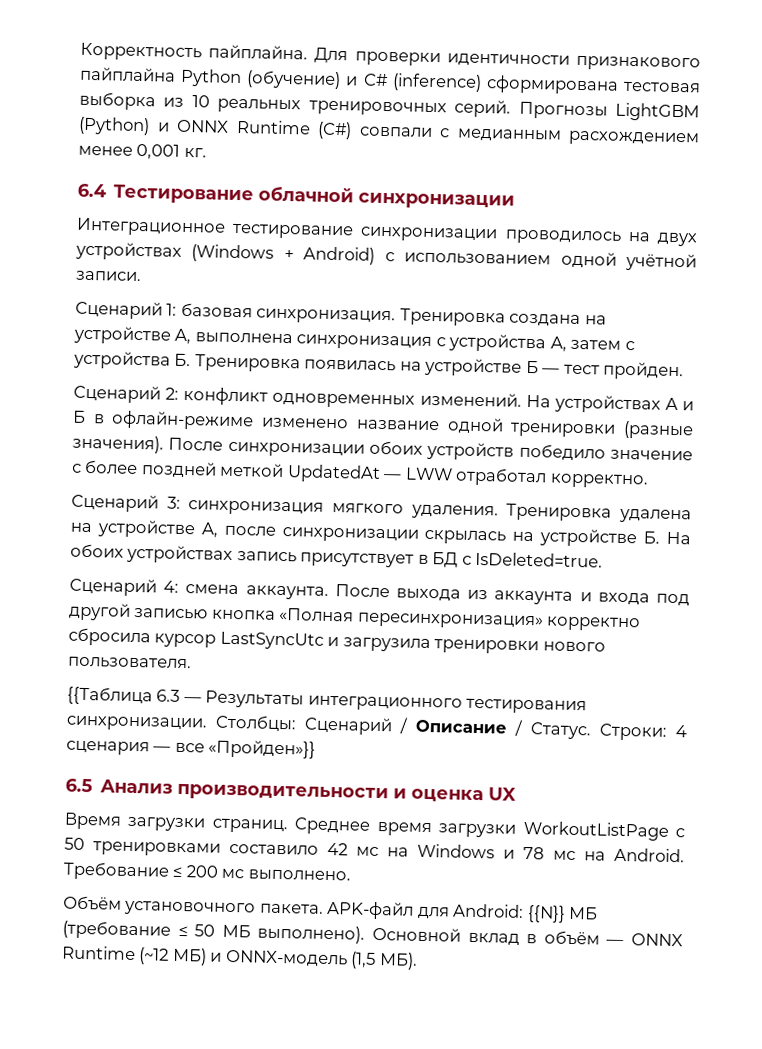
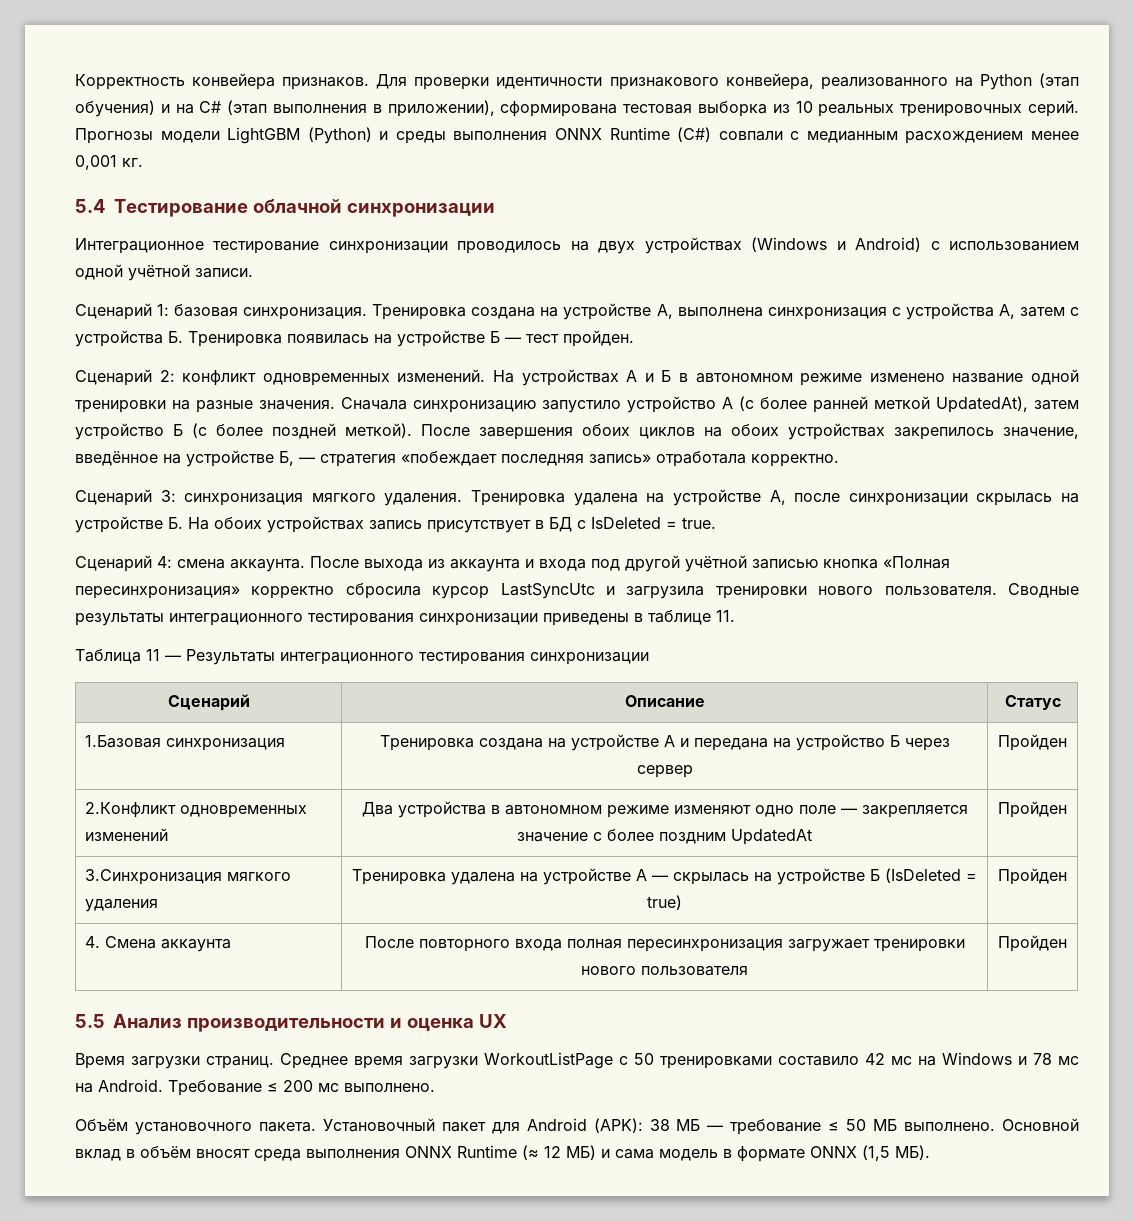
[208,44,309,60] пайплайна. -> [192,73,370,90] конвейера признаков.
[80,66,482,92] пайплайна Python (обучение) и C# (inference) -> [725,73,1079,90] [75,100,495,117] конвейера, реализованного на Python (этап обучения) и на C# (этап выполнения в приложении),
(608, 110) none -> [160,131,220,143] модели
(170, 127) none -> [395,131,548,144] среды выполнения
[77,183,107,198] 6.4 -> [75,199,106,213] 5.4
[283,248,294,260] + -> [836,241,846,250] и
[111,410,255,431] офлайн-режиме -> [695,373,863,386] автономном режиме
[622,420,694,440] [72,434,693,462] [71,459,548,487] (разные значения). После синхронизации обоих устройств победило значение с более поздней меткой UpdatedAt — LWW отработал -> [172,396,1079,413] [75,423,1079,440] [75,450,746,467] на разные значения. Сначала синхронизацию запустило устройство А (с более ранней меткой UpdatedAt), затем устройство Б (с более поздней меткой). После завершения обоих циклов на обоих устройствах закрепилось значение, введённое на устройстве Б, — стратегия «побеждает последняя запись» отработала
[475,551,604,568] IsDeleted=true. -> [591,517,716,529] IsDeleted = true.
(131, 611) none -> [685,555,747,572] учётной
[67,686,181,706] // {{Таблица 6.3 -> [1007,583,1079,598] [75,610,735,626] [75,649,160,664] Сводные результаты интеграционного тестирования синхронизации приведены в таблице 11. // Таблица 11
[66,714,409,736] синхронизации. Столбцы: Сценарий / -> [530,652,649,665] [167,694,250,711] синхронизации // Сценарий |
[514,719,687,741] [66,739,317,759] [65,778,93,793] / Статус. Строки: 4 сценария — все «Пройден»}} // 6.5 -> [1004,695,1061,710] [85,735,286,751] [379,734,950,751] [636,765,693,778] [998,734,1067,751] [85,802,308,818] [85,828,169,841] [361,801,968,818] [517,829,812,845] [998,801,1067,818] [85,869,292,885] [85,899,159,912] [352,868,977,885] [647,895,682,910] [998,868,1067,885] [85,936,232,952] [364,936,965,952] [581,966,748,976] [998,935,1067,952] [75,1014,105,1028] | Статус // 1.Базовая синхронизация | Тренировка создана на устройстве А и передана на устройство Б через сервер | Пройден // 2.Конфликт одновременных изменений | Два устройства в автономном режиме изменяют одно поле — закрепляется значение с более поздним UpdatedAt | Пройден // 3.Синхронизация мягкого удаления | Тренировка удалена на устройстве А — скрылась на устройстве Б (IsDeleted = true) | Пройден // 4. Смена аккаунта | После повторного входа полная пересинхронизация загружает тренировки нового пользователя | Пройден // 5.5
[326,900,599,923] [62,920,171,940] APK-файл для Android: {{N}} МБ (требование -> [322,1118,822,1135] Установочный пакет для Android (APK): 38 МБ — требование
[257,924,366,944] выполнено). -> [904,1122,996,1131] выполнено.
[606,933,684,947] [62,945,348,968] — ONNX Runtime (~12 МБ) и ONNX-модель -> [196,1145,857,1162] вносят среда выполнения ONNX Runtime (≈ 12 МБ) и сама модель в формате ONNX

